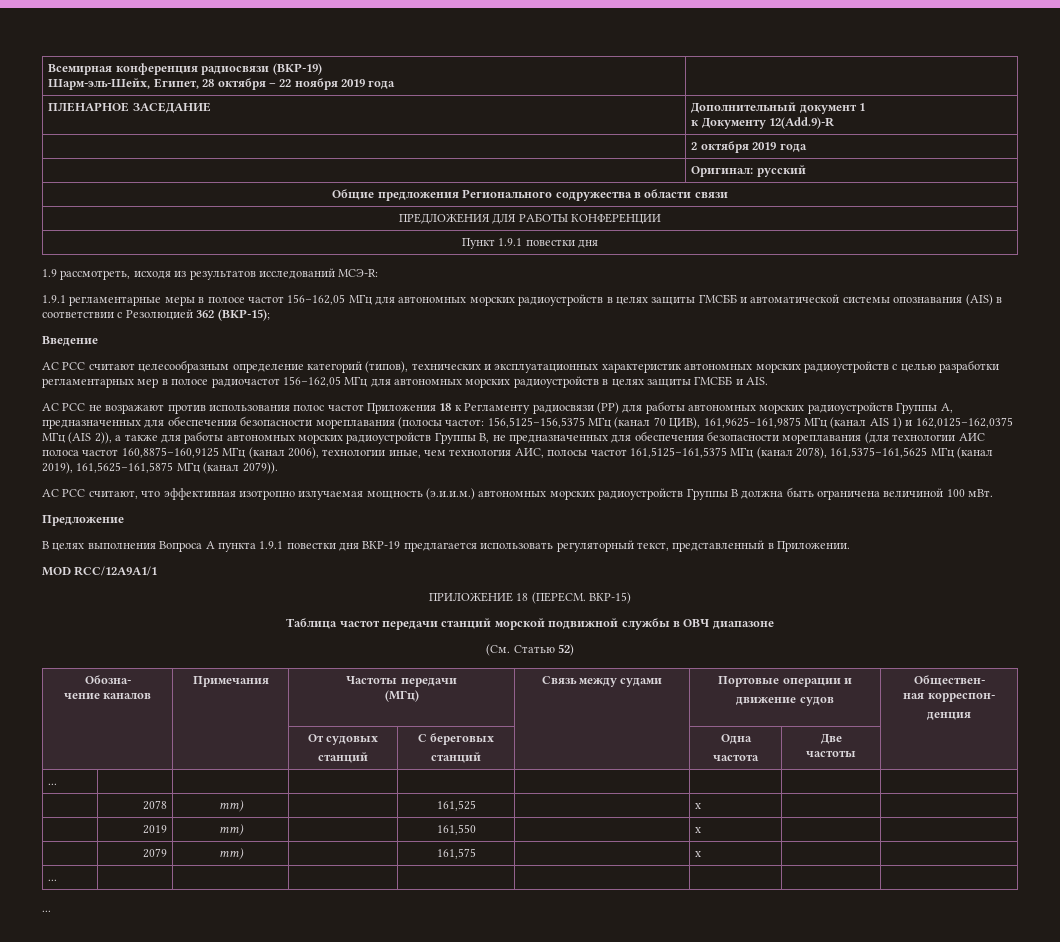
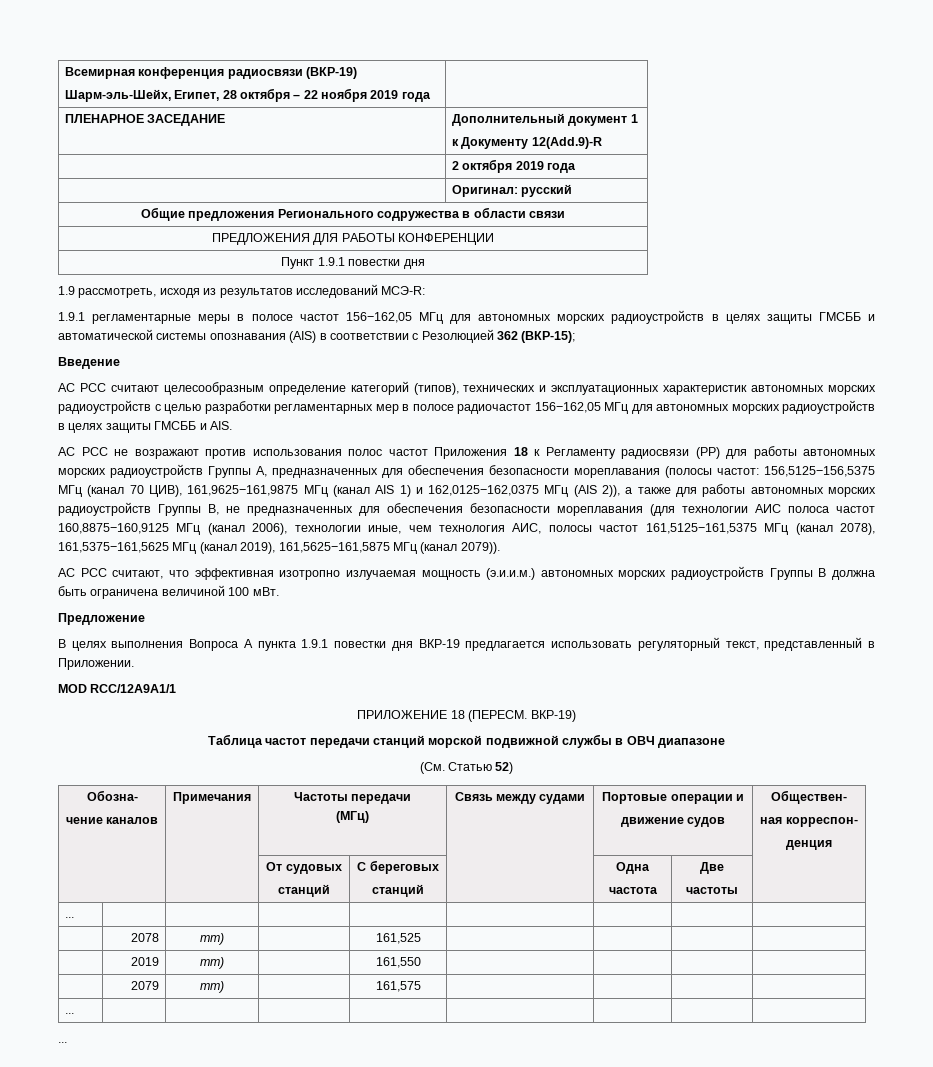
[589,592,632,604] ВКР-15) -> [530,710,576,722] ВКР-19)
[695,803,702,809] x -> (421, 938) none
[695,827,702,833] x -> (421, 962) none
[695,851,702,857] x -> (421, 986) none

